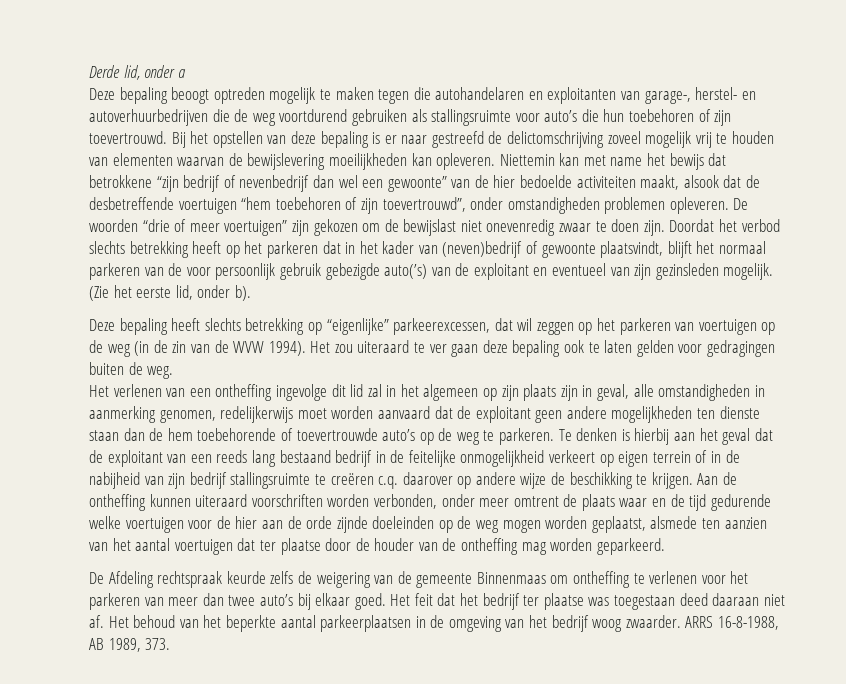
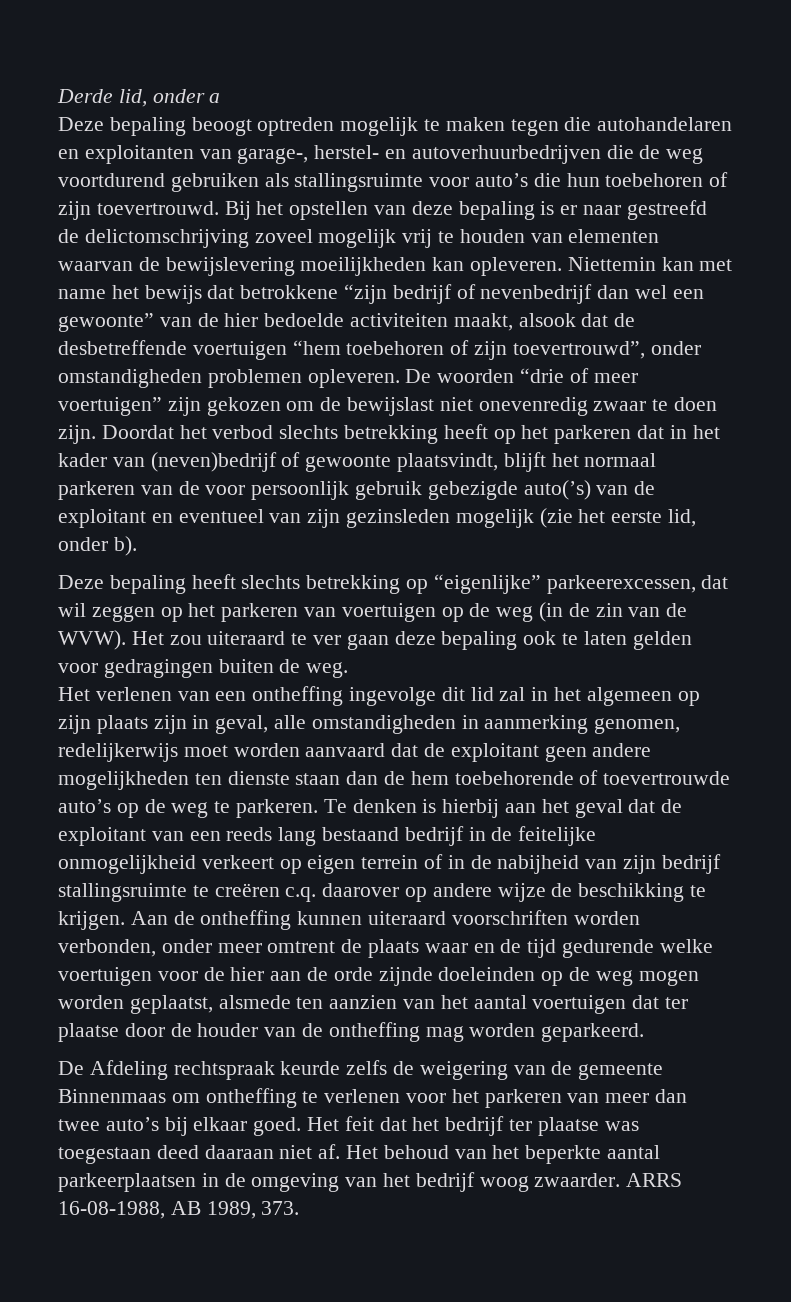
[723,263,774,280] [89,286,109,301] mogelijk. (Zie -> [455,508,573,528] mogelijk (zie
[233,341,306,356] WVW 1994). -> [58,630,126,650] WVW).
[718,616,780,630] 16-8-1988, -> [58,1201,165,1219] 16-08-1988,

